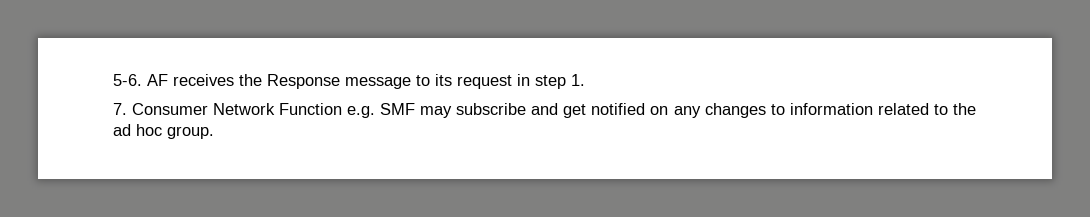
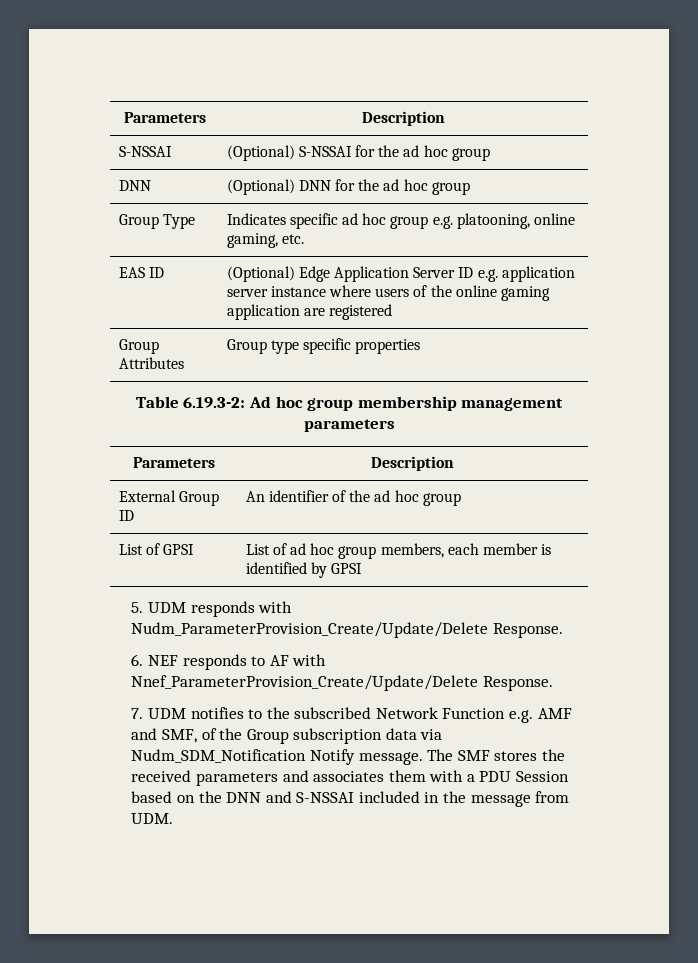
[112,74,585,89] [112,103,976,118] [112,124,214,139] 5-6. AF receives the Response message to its request in step 1. // 7. Consumer Network Function e.g. SMF may subscribe and get notified on any changes to information related to the ad hoc group. -> [123,112,206,123] [361,111,445,126] [118,146,172,157] [226,145,490,161] [118,180,151,191] [226,179,470,195] [118,214,195,229] [226,213,575,229] [226,233,304,248] [118,267,164,278] [226,266,575,282] [226,285,550,301] [226,304,393,320] [118,339,159,354] [118,357,184,369] [226,338,421,354] [135,396,564,411] [303,419,395,432] [133,457,215,468] [371,456,454,471] [118,490,219,506] [118,510,134,521] [245,490,461,506] [118,543,195,555] [245,543,552,559] [245,562,363,578] [131,601,293,617] [131,622,563,638] [131,654,327,670] [131,675,553,691] [131,707,572,723] [131,728,443,744] [131,749,565,765] [131,770,570,786] [131,791,570,807] [131,813,174,824] Parameters | Description // S-NSSAI | (Optional) S-NSSAI for the ad hoc group // DNN | (Optional) DNN for the ad hoc group // Group Type | Indicates specific ad hoc group e.g. platooning, online gaming, etc. // EAS ID | (Optional) Edge Application Server ID e.g. application server instance where users of the online gaming application are registered // Group Attributes | Group type specific properties // Table 6.19.3-2: Ad hoc group membership management parameters // Parameters | Description // External Group ID | An identifier of the ad hoc group // List of GPSI | List of ad hoc group members, each member is identified by GPSI // 5. UDM responds with Nudm_ParameterProvision_Create/Update/Delete Response. // 6. NEF responds to AF with Nnef_ParameterProvision_Create/Update/Delete Response. // 7. UDM notifies to the subscribed Network Function e.g. AMF and SMF, of the Group subscription data via Nudm_SDM_Notification Notify message. The SMF stores the received parameters and associates them with a PDU Session based on the DNN and S-NSSAI included in the message from UDM.

